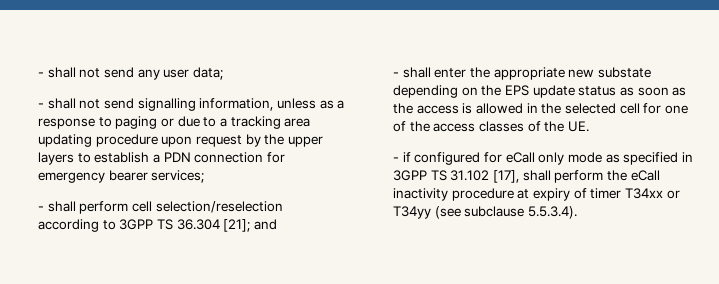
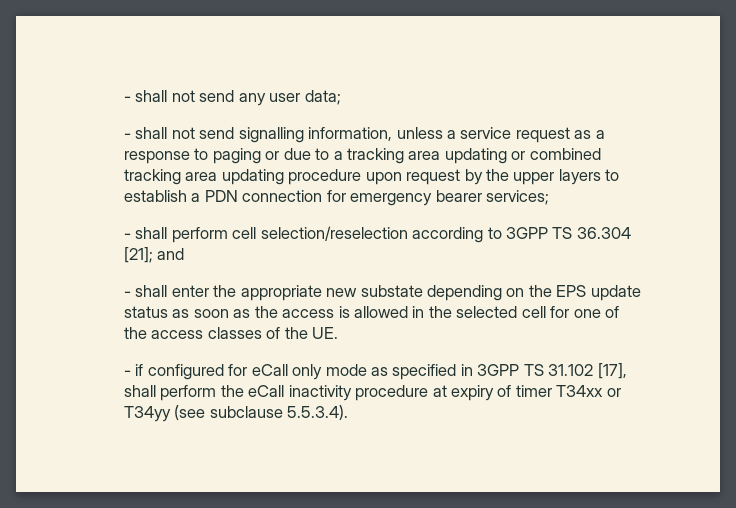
(317, 103) none -> [447,127,570,143] a service request
(93, 140) none -> [511,148,601,160] [123,169,284,185] or combined tracking area updating

